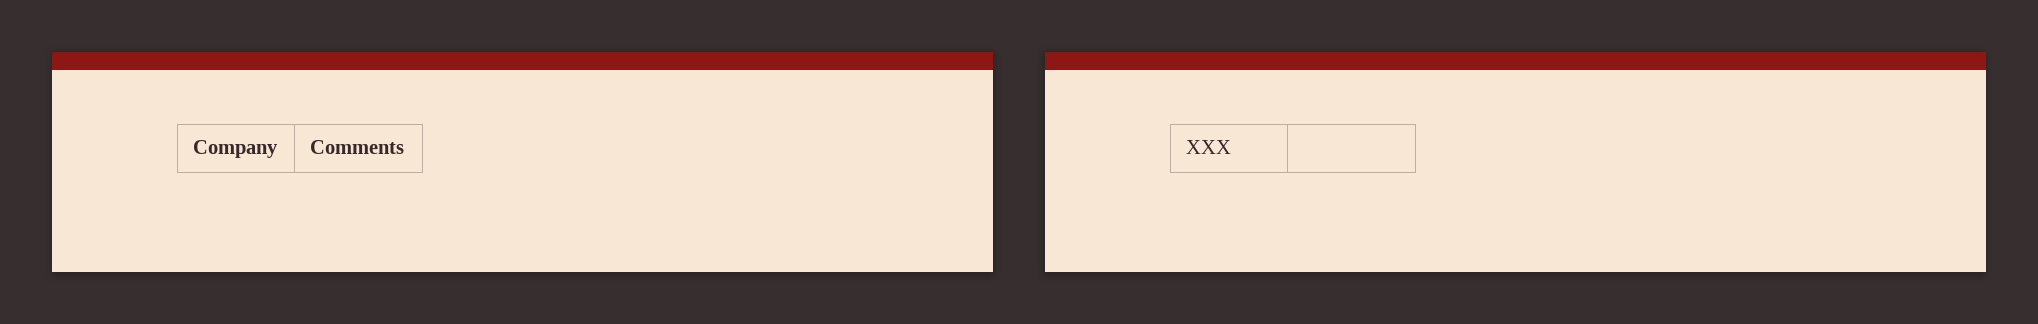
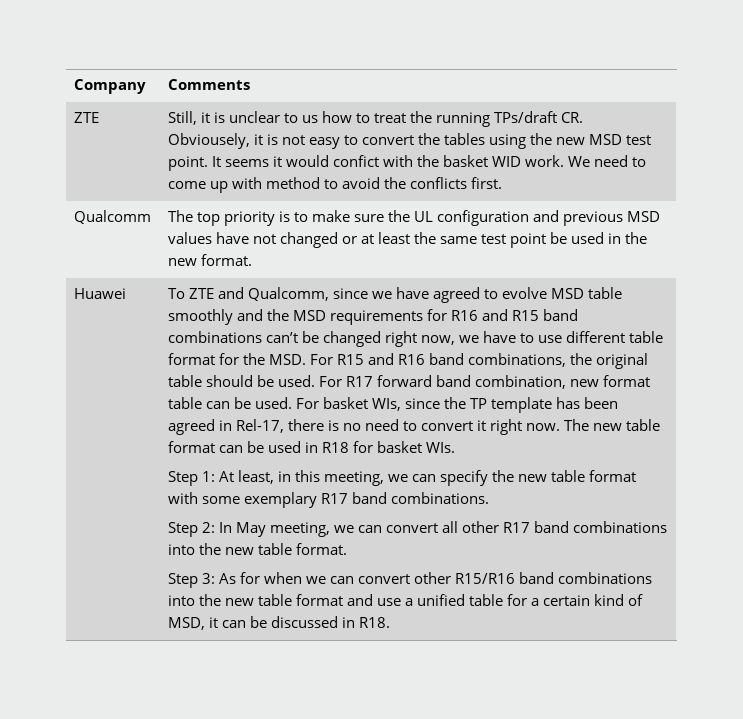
[1186,140,1232,154] XXX | -> [74,112,100,123] [168,111,584,127] [168,133,652,149] [168,155,647,171] [168,177,503,193] [74,210,152,224] [168,210,661,226] [168,232,648,248] [168,254,253,266] [74,288,127,299] [168,287,623,303] [168,309,579,325] [168,331,664,347] [168,353,649,369] [168,375,651,389] [168,397,619,413] [168,419,661,435] [168,441,456,453] [168,470,637,486] [168,492,490,508] [168,521,668,537] [168,543,348,555] [168,572,653,588] [168,594,644,606] [168,616,391,630] ZTE | Still, it is unclear to us how to treat the running TPs/draft CR. Obviousely, it is not easy to convert the tables using the new MSD test point. It seems it would confict with the basket WID work. We need to come up with method to avoid the conflicts first. // Qualcomm | The top priority is to make sure the UL configuration and previous MSD values have not changed or at least the same test point be used in the new format. // Huawei | To ZTE and Qualcomm, since we have agreed to evolve MSD table smoothly and the MSD requirements for R16 and R15 band combinations can’t be changed right now, we have to use different table format for the MSD. For R15 and R16 band combinations, the original table should be used. For R17 forward band combination, new format table can be used. For basket WIs, since the TP template has been agreed in Rel-17, there is no need to convert it right now. The new table format can be used in R18 for basket WIs. // Step 1: At least, in this meeting, we can specify the new table format with some exemplary R17 band combinations. // Step 2: In May meeting, we can convert all other R17 band combinations into the new table format. // Step 3: As for when we can convert other R15/R16 band combinations into the new table format and use a unified table for a certain kind of MSD, it can be discussed in R18.

